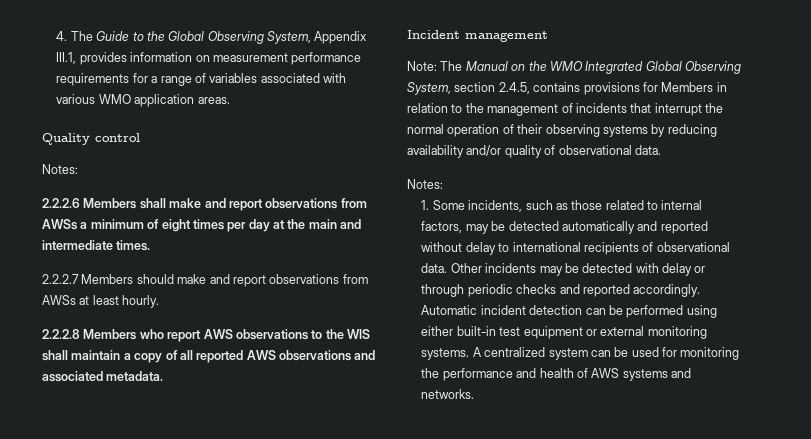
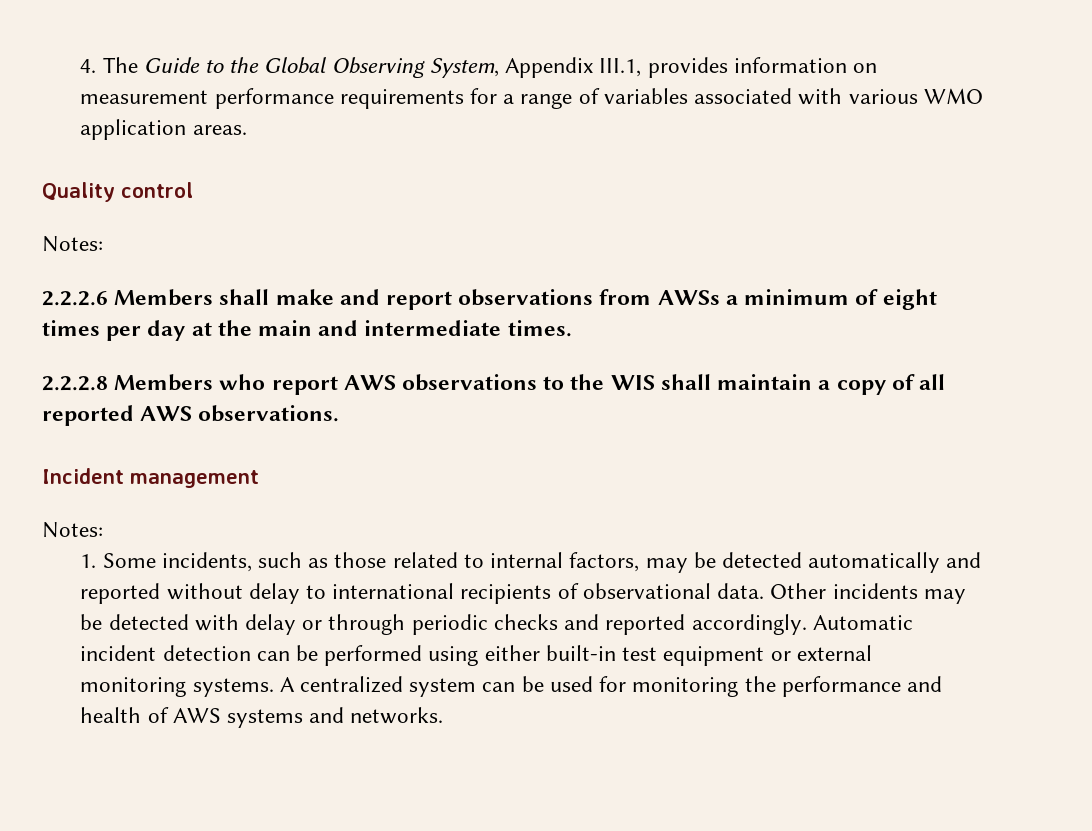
[42,274,368,287] [42,295,160,308] // 2.2.2.7 Members should make and report observations from AWSs at least hourly. -> (572, 328) none
[279,350,376,361] [42,371,164,382] [407,30,548,42] [407,61,741,74] [407,82,727,95] [407,103,723,116] [407,124,717,137] [407,145,661,158] observations and associated metadata. // Incident management // Note: The Manual on the WMO Integrated Global Observing System, section 2.4.5, contains provisions for Members in relation to the management of incidents that interrupt the normal operation of their observing systems by reducing availability and/or quality of observational data. -> [198,405,340,422] [42,468,259,488] observations. // Incident management

